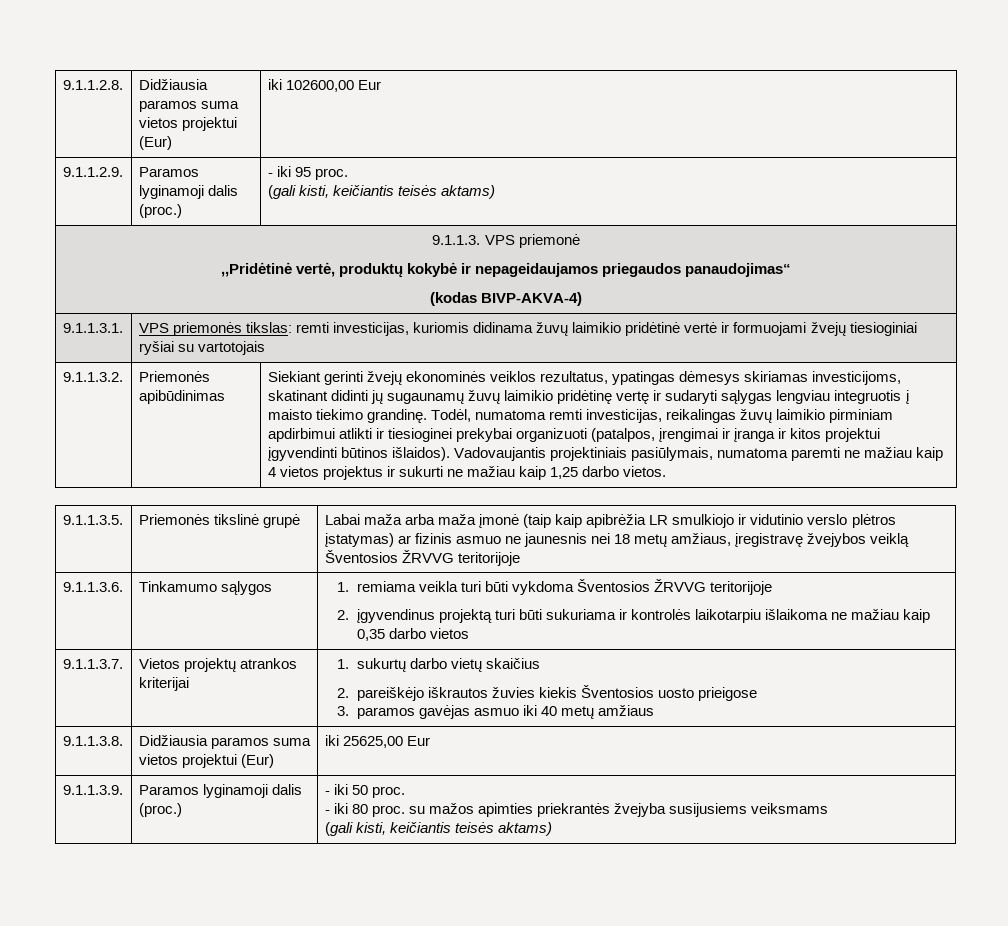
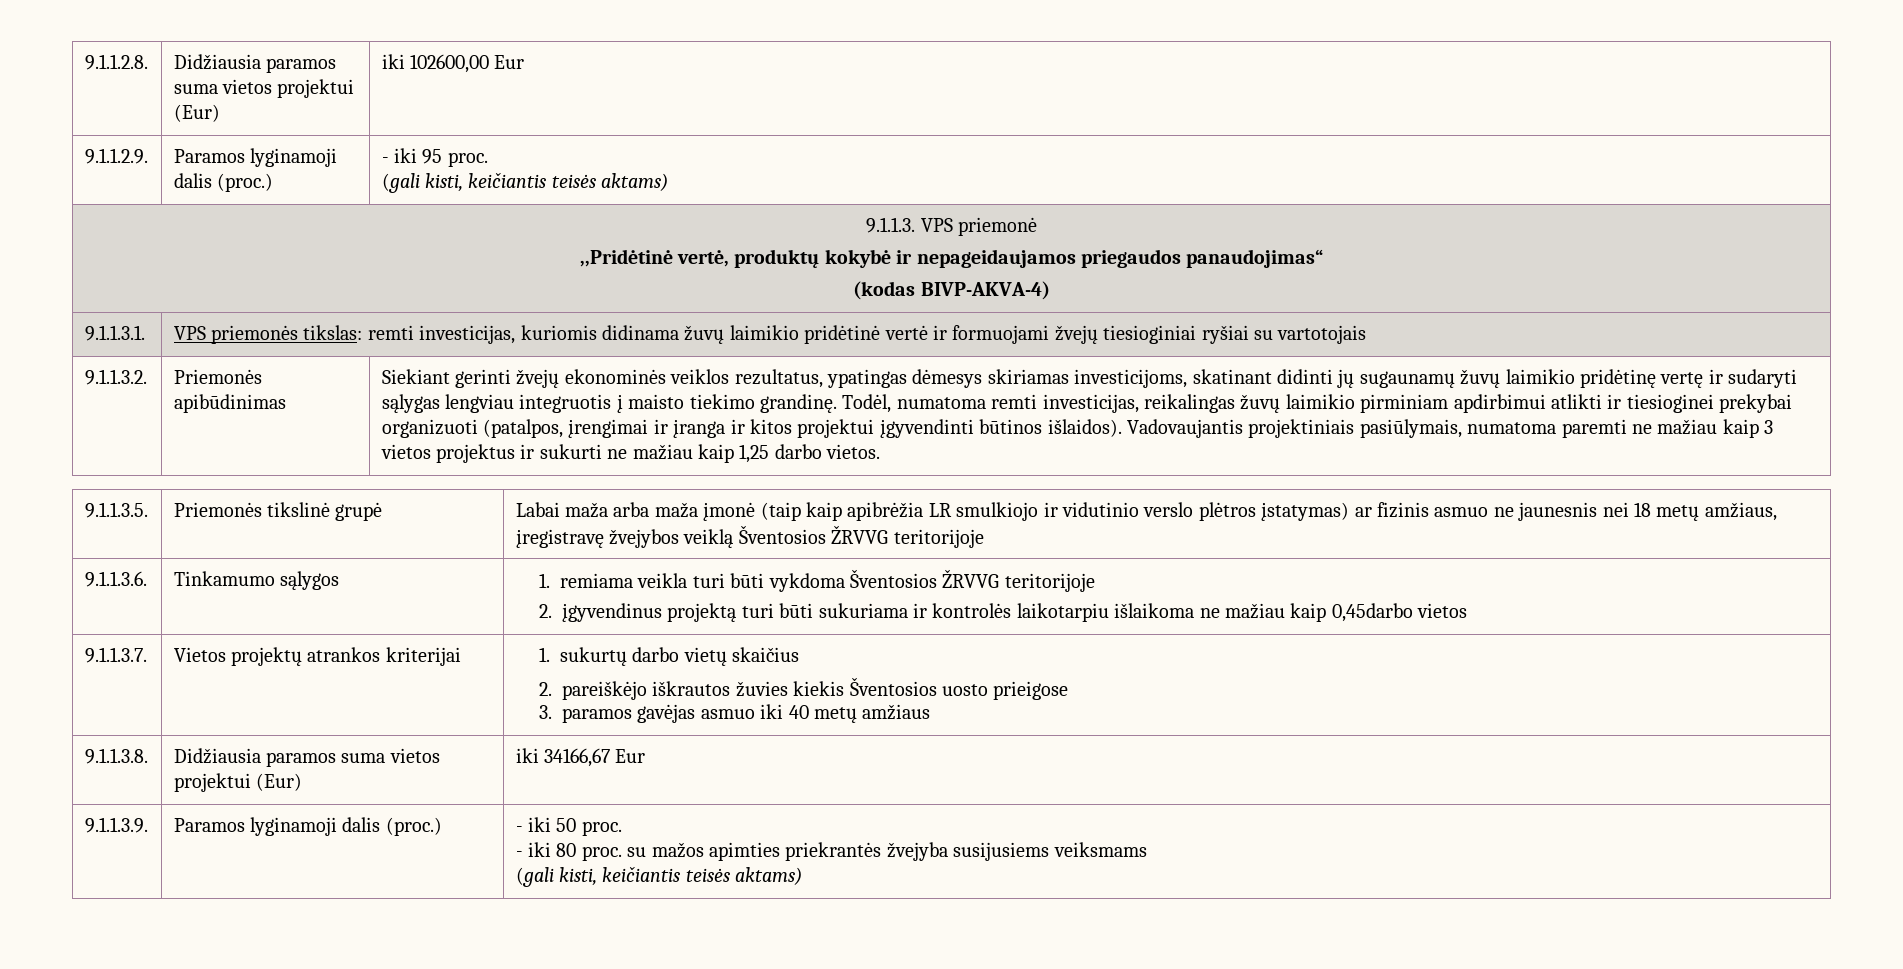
[267,467,276,477] 4 -> [1764,420,1774,434] 3
[356,628,426,641] 0,35 darbo -> [1331,603,1413,622] 0,45darbo
[342,736,403,748] 25625,00 -> [543,748,610,767] 34166,67

